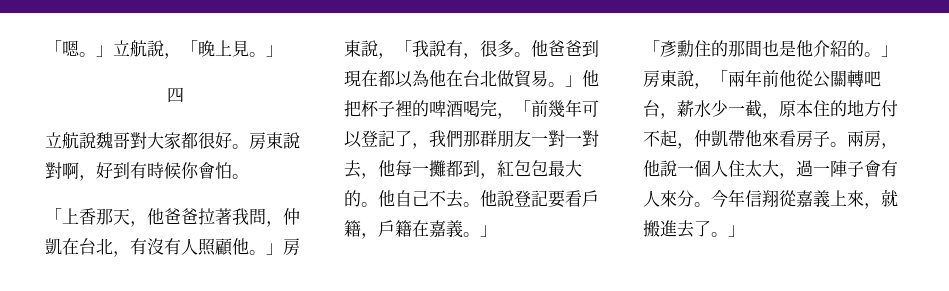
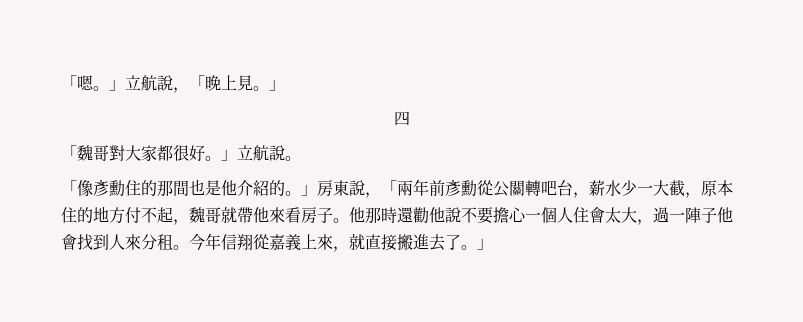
[45,132,96,149] 立航說 -> [61,145,77,159] 「
[249,132,300,150] [45,162,249,181] [45,208,300,227] [45,238,300,257] [344,40,599,59] [344,70,599,88] [344,99,599,119] [344,130,599,149] [344,160,582,179] [344,190,599,208] [344,220,497,239] [643,40,660,55] 房東說對啊，好到有時候你會怕。 // 「上香那天，他爸爸拉著我問，仲凱在台北，有沒有人照顧他。」房東說，「我說有，很多。他爸爸到現在都以為他在台北做貿易。」他把杯子裡的啤酒喝完，「前幾年可以登記了，我們那群朋友一對一對去，他每一攤都到，紅包包最大的。他自己不去。他說登記要看戶籍，戶籍在嘉義。」 // 「 -> [221,145,301,161] [61,180,93,197] 」立航說。 // 「像
[779,70,796,87] 他 -> [445,179,477,197] 彥勳
(745, 110) none -> [653,180,669,196] 大
[694,130,728,147] 仲凱 -> [189,207,237,223] 魏哥就
[847,130,898,149] [643,160,677,177] 兩房，他說 -> [349,207,526,224] 他那時還勸他說不要擔心
(745, 168) none -> [589,207,605,223] 會
[864,160,898,177] [643,190,694,207] 會有人來分 -> [717,207,733,223] [61,234,173,251] 他會找到人來分租
(898, 198) none -> [365,234,397,251] 直接

